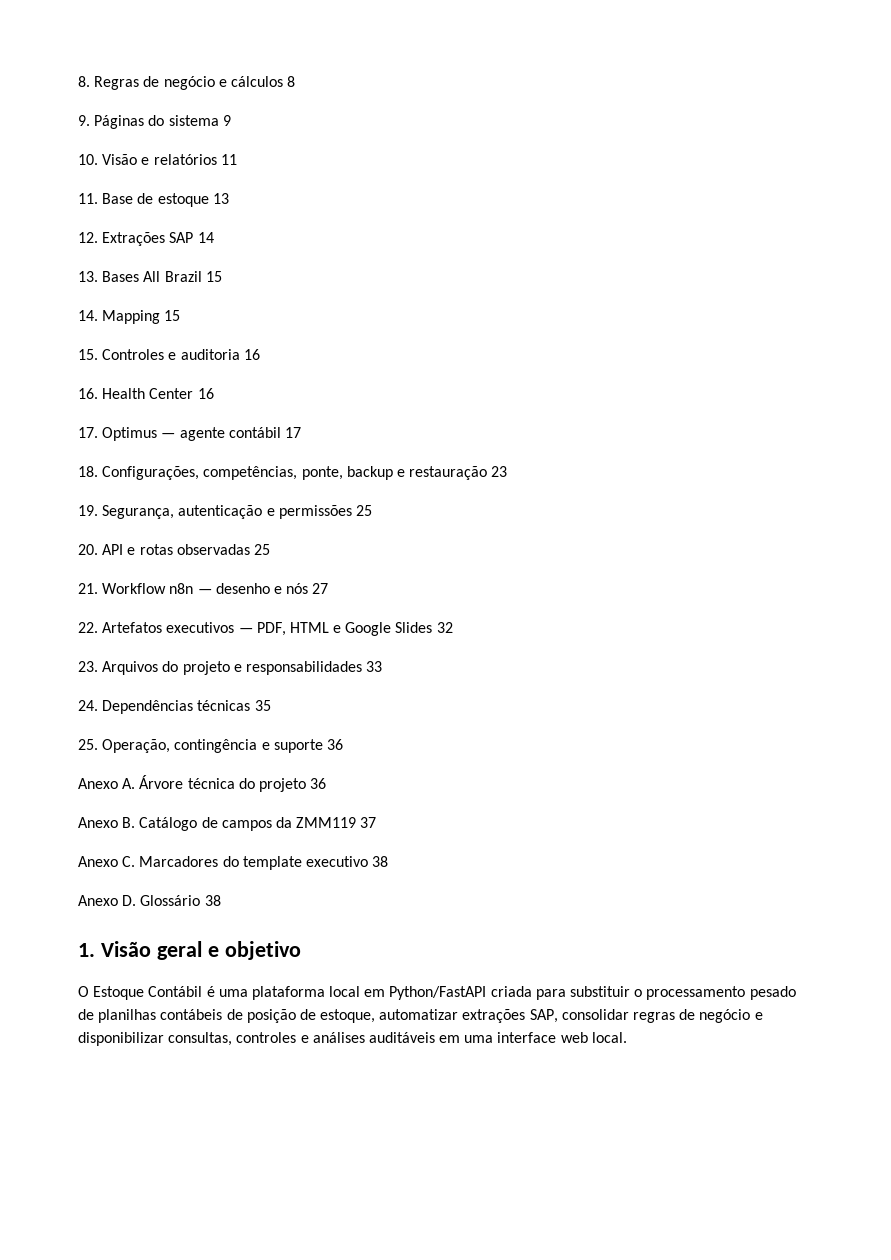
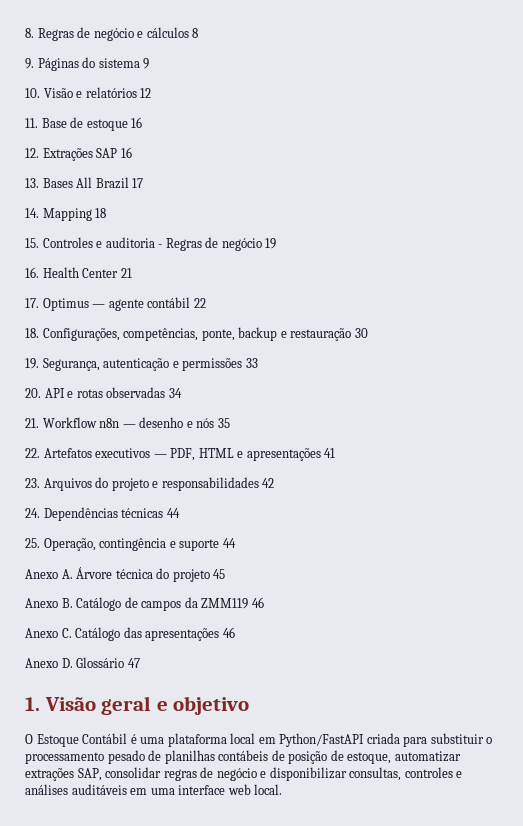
[220,154,237,165] 11 -> [140,88,152,98] 12
[212,193,229,204] 13 -> [131,117,143,128] 16
[197,232,214,243] 14 -> [120,147,132,158] 16
[205,271,222,282] 15 -> [132,178,144,188] 17
[164,310,181,321] 15 -> [95,208,107,218] 18
[243,349,260,360] 16 -> [158,237,277,251] - Regras de negócio 19
[197,388,214,399] 16 -> [120,268,132,278] 21
[284,427,301,438] 17 -> [193,298,206,308] 22
[491,466,508,477] 23 -> [354,328,368,338] 30
[355,505,372,516] 25 -> [245,358,258,368] 33
[253,544,270,555] 25 -> [168,388,182,398] 34
[312,583,329,594] 27 -> [217,418,230,428] 35
[345,622,453,636] Google Slides 32 -> [246,448,336,461] apresentações 41
[366,661,383,672] 33 -> [262,478,275,488] 42
[254,700,271,711] 35 -> [166,508,180,518] 44
[326,739,343,750] 36 -> [222,538,236,548] 44
[310,778,327,789] 36 -> [213,569,226,579] 45
[360,817,377,828] 37 -> [251,597,264,608] 46
[139,856,389,870] Marcadores do template executivo 38 -> [75,627,235,641] Catálogo das apresentações 46
[204,895,221,906] 38 -> [127,658,140,668] 47

